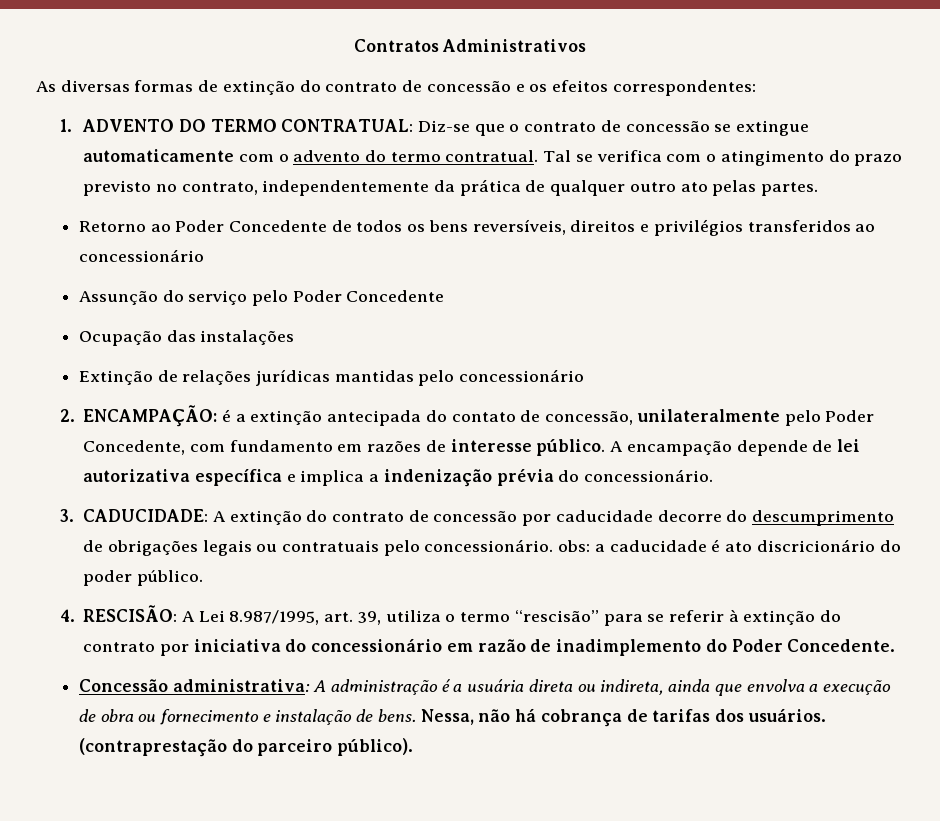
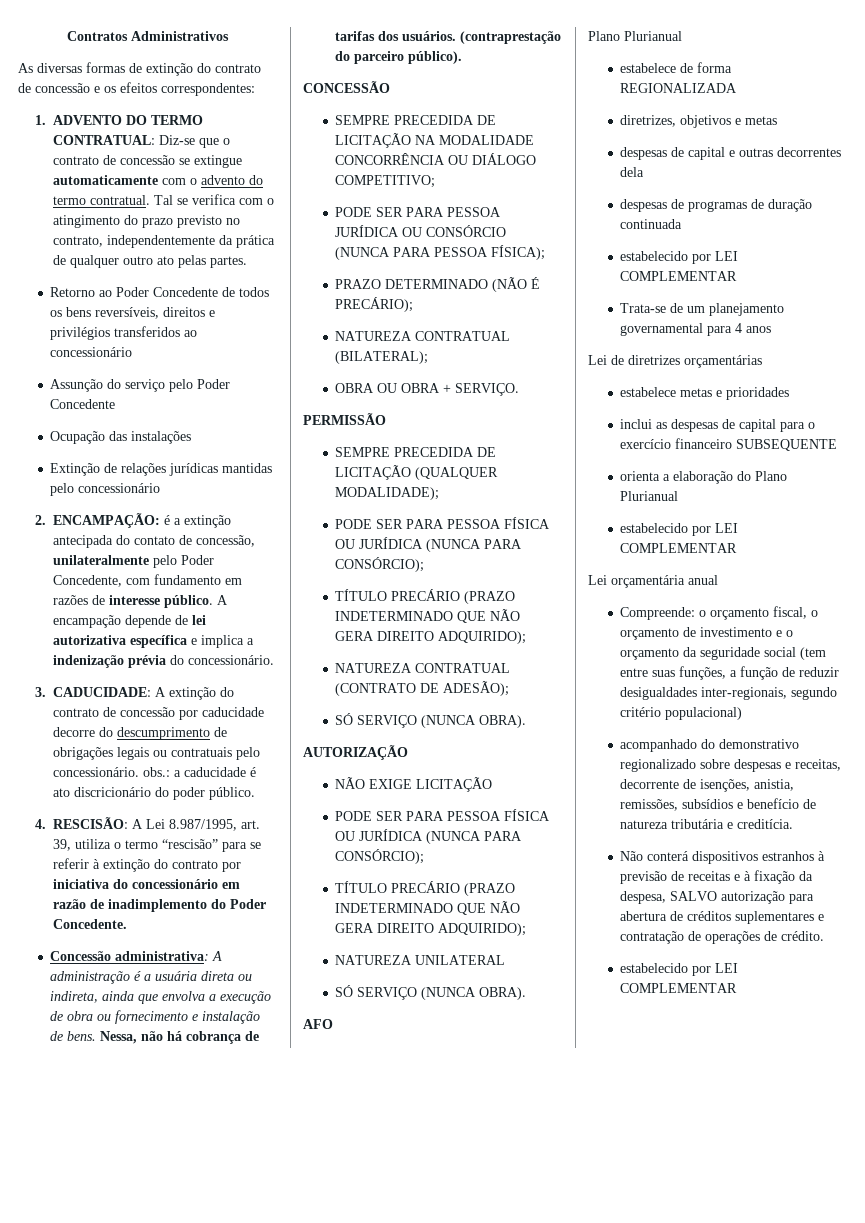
[558,540,591,552] obs: -> [143,767,171,777] obs.:
(413, 747) none -> [303,81,390,93] [335,115,497,125] [335,133,535,148] [335,153,537,165] [335,175,436,188] [335,207,502,217] [335,225,507,237] [335,245,546,260] [335,277,541,292] [335,297,414,312] [335,331,511,341] [335,351,429,364] [335,383,520,396] [303,413,386,425] [335,447,497,457] [335,465,499,480] [335,487,440,500] [335,517,551,529] [335,537,523,552] [335,557,425,572] [335,589,516,604] [335,609,521,623] [335,631,527,644] [335,663,511,673] [335,681,510,696] [335,713,527,728] [303,745,408,760] [335,777,493,792] [335,809,551,821] [335,829,523,844] [335,849,425,864] [335,881,516,896] [335,901,521,915] [335,923,527,936] [335,955,506,965] [335,985,527,1000] [303,1019,333,1029] [588,31,682,41] [620,62,733,73] [620,83,738,93] [620,115,778,128] [620,147,842,160] [620,167,645,177] [620,199,813,212] [620,219,683,229] [620,251,739,264] [620,271,738,281] [620,303,785,316] [620,323,772,336] [588,355,762,368] [620,387,790,400] [620,419,816,432] [620,438,838,451] [620,471,788,484] [620,491,679,501] [620,523,739,536] [620,543,738,553] [588,575,718,588] [620,606,819,620] [620,627,794,640] [620,647,827,660] [620,666,840,680] [620,687,838,700] [620,707,743,720] [620,739,800,752] [620,759,842,772] [620,779,795,792] [620,798,817,811] [620,819,794,829] [620,851,826,864] [620,870,814,884] [620,891,815,904] [620,911,825,924] [620,931,825,944] [620,963,739,976] [620,983,738,993] // CONCESSÃO // SEMPRE PRECEDIDA DE LICITAÇÃO NA MODALIDADE CONCORRÊNCIA OU DIÁLOGO COMPETITIVO; // PODE SER PARA PESSOA JURÍDICA OU CONSÓRCIO (NUNCA PARA PESSOA FÍSICA); // PRAZO DETERMINADO (NÃO É PRECÁRIO); // NATUREZA CONTRATUAL (BILATERAL); // OBRA OU OBRA + SERVIÇO. // PERMISSÃO // SEMPRE PRECEDIDA DE LICITAÇÃO (QUALQUER MODALIDADE); // PODE SER PARA PESSOA FÍSICA OU JURÍDICA (NUNCA PARA CONSÓRCIO); // TÍTULO PRECÁRIO (PRAZO INDETERMINADO QUE NÃO GERA DIREITO ADQUIRIDO); // NATUREZA CONTRATUAL (CONTRATO DE ADESÃO); // SÓ SERVIÇO (NUNCA OBRA). // AUTORIZAÇÃO // NÃO EXIGE LICITAÇÃO // PODE SER PARA PESSOA FÍSICA OU JURÍDICA (NUNCA PARA CONSÓRCIO); // TÍTULO PRECÁRIO (PRAZO INDETERMINADO QUE NÃO GERA DIREITO ADQUIRIDO); // NATUREZA UNILATERAL // SÓ SERVIÇO (NUNCA OBRA). // AFO // Plano Plurianual // estabelece de forma REGIONALIZADA // diretrizes, objetivos e metas // despesas de capital e outras decorrentes dela // despesas de programas de duração continuada // estabelecido por LEI COMPLEMENTAR // Trata-se de um planejamento governamental para 4 anos // Lei de diretrizes orçamentárias // estabelece metas e prioridades // inclui as despesas de capital para o exercício financeiro SUBSEQUENTE // orienta a elaboração do Plano Plurianual // estabelecido por LEI COMPLEMENTAR // Lei orçamentária anual // Compreende: o orçamento fiscal, o orçamento de investimento e o orçamento da seguridade social (tem entre suas funções, a função de reduzir desigualdades inter-regionais, segundo critério populacional) // acompanhado do demonstrativo regionalizado sobre despesas e receitas, decorrente de isenções, anistia, remissões, subsídios e benefício de natureza tributária e creditícia. // Não conterá dispositivos estranhos à previsão de receitas e à fixação da despesa, SALVO autorização para abertura de créditos suplementares e contratação de operações de crédito. // estabelecido por LEI COMPLEMENTAR

